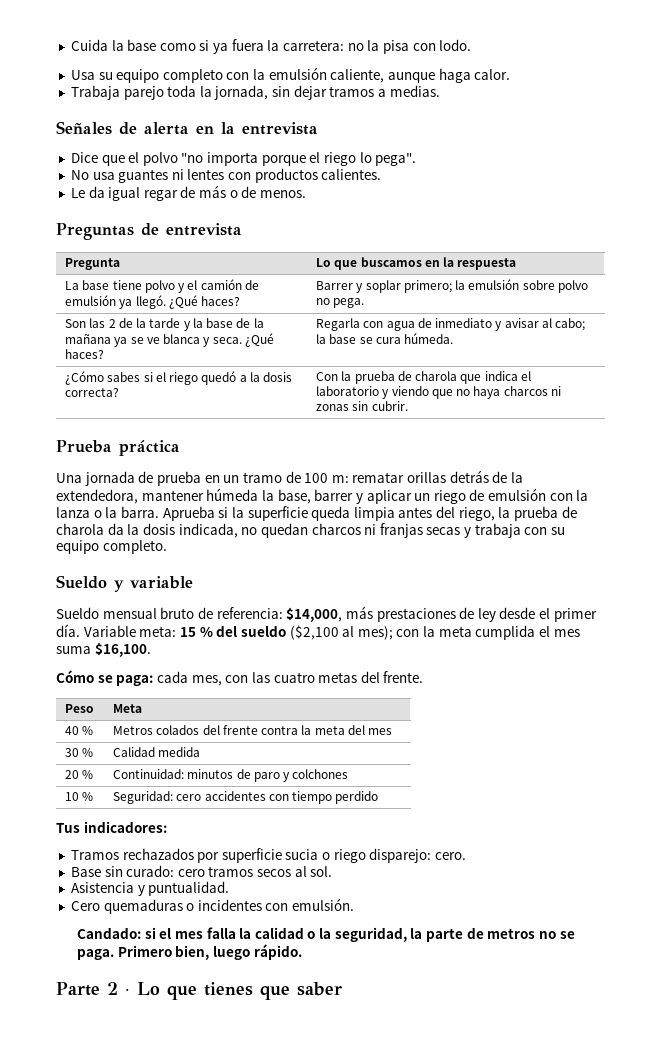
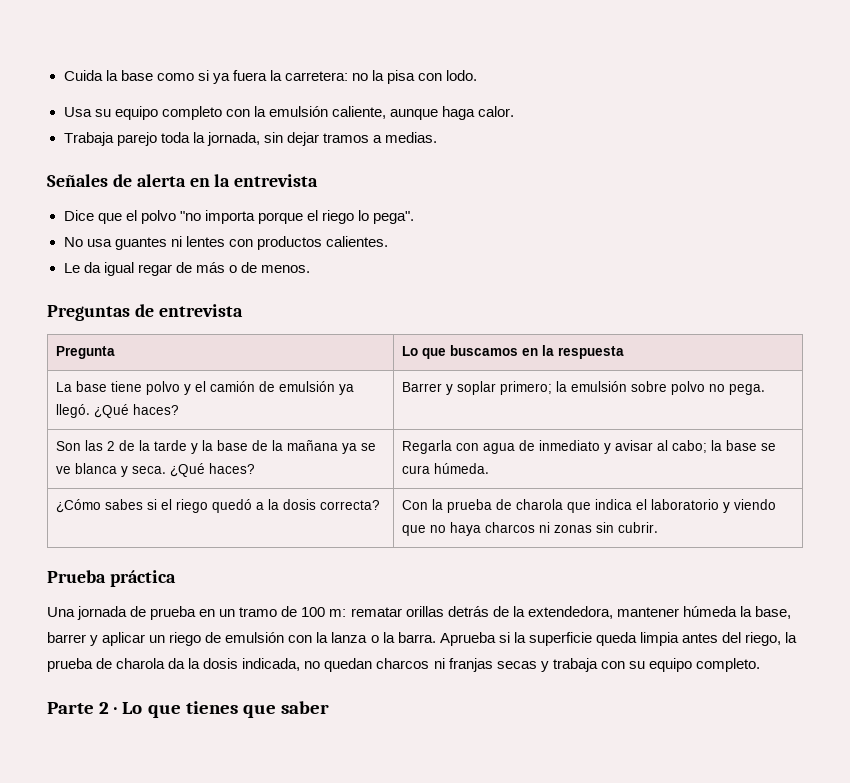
[56,575,193,592] [56,606,597,622] [56,624,580,640] [56,642,151,657] [56,670,424,686] [65,704,95,713] [113,704,143,713] [65,726,94,735] [113,725,393,735] [65,748,94,757] [113,747,201,757] [65,770,94,779] [113,769,349,782] [65,792,94,801] [113,791,379,804] [56,821,167,833] [70,848,467,863] [70,865,333,877] [70,881,230,896] [70,898,355,914] [76,927,575,942] [76,944,302,960] // Sueldo y variable // Sueldo mensual bruto de referencia: $14,000, más prestaciones de ley desde el primer día. Variable meta: 15 % del sueldo ($2,100 al mes); con la meta cumplida el mes suma $16,100. // Cómo se paga: cada mes, con las cuatro metas del frente. // Peso | Meta // 40 % | Metros colados del frente contra la meta del mes // 30 % | Calidad medida // 20 % | Continuidad: minutos de paro y colchones // 10 % | Seguridad: cero accidentes con tiempo perdido // Tus indicadores: // Tramos rechazados por superficie sucia o riego disparejo: cero. // Base sin curado: cero tramos secos al sol. // Asistencia y puntualidad. // Cero quemaduras o incidentes con emulsión. // Candado: si el mes falla la calidad o la seguridad, la parte de metros no se paga. Primero bien, luego rápido. -> (760, 665) none

